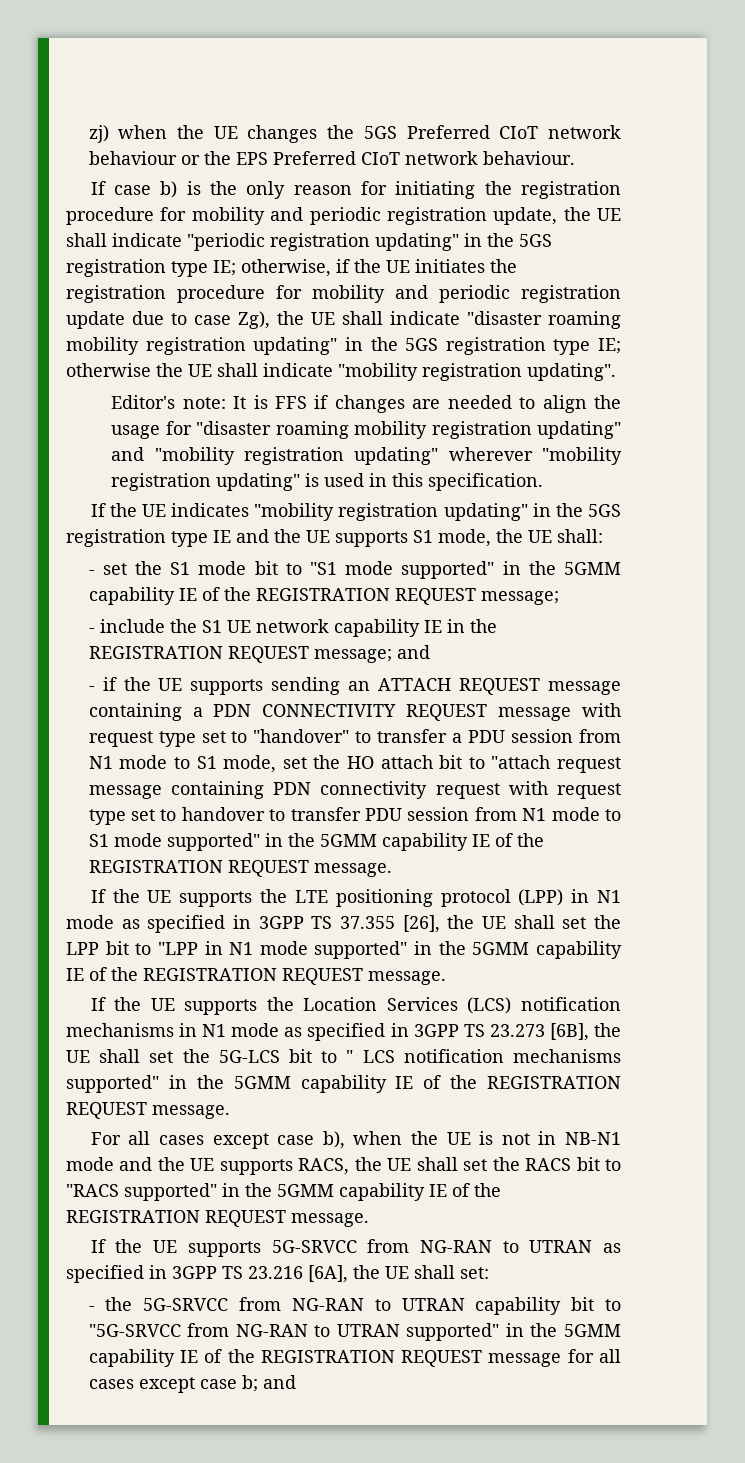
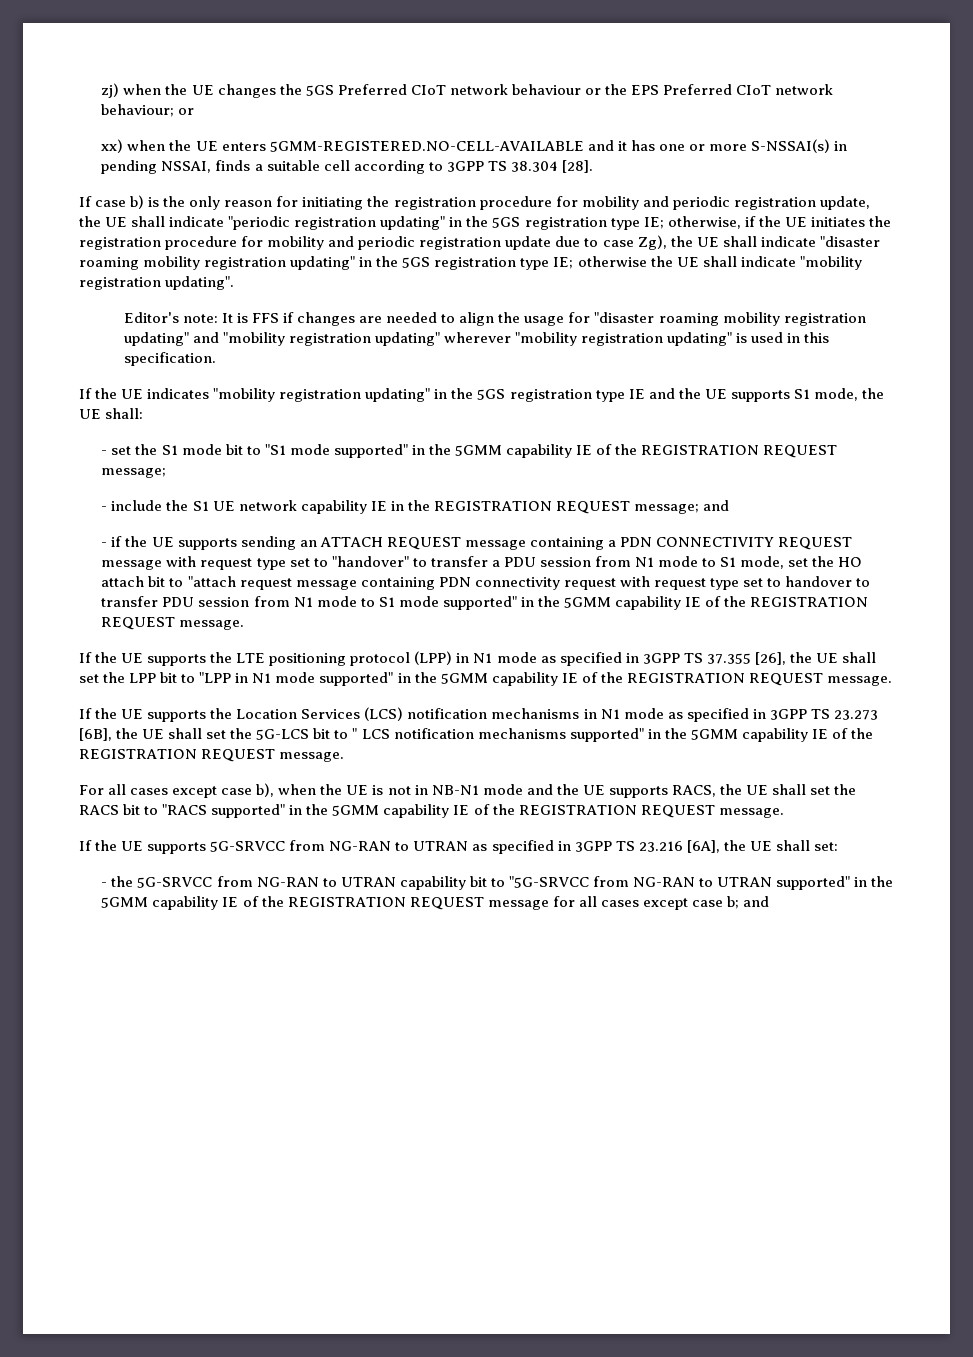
[482,151,575,165] behaviour. -> [101,104,195,117] [101,139,848,153] [101,160,593,174] behaviour; or // xx) when the UE enters 5GMM-REGISTERED.NO-CELL-AVAILABLE and it has one or more S-NSSAI(s) in pending NSSAI, finds a suitable cell according to 3GPP TS 38.304 [28].

